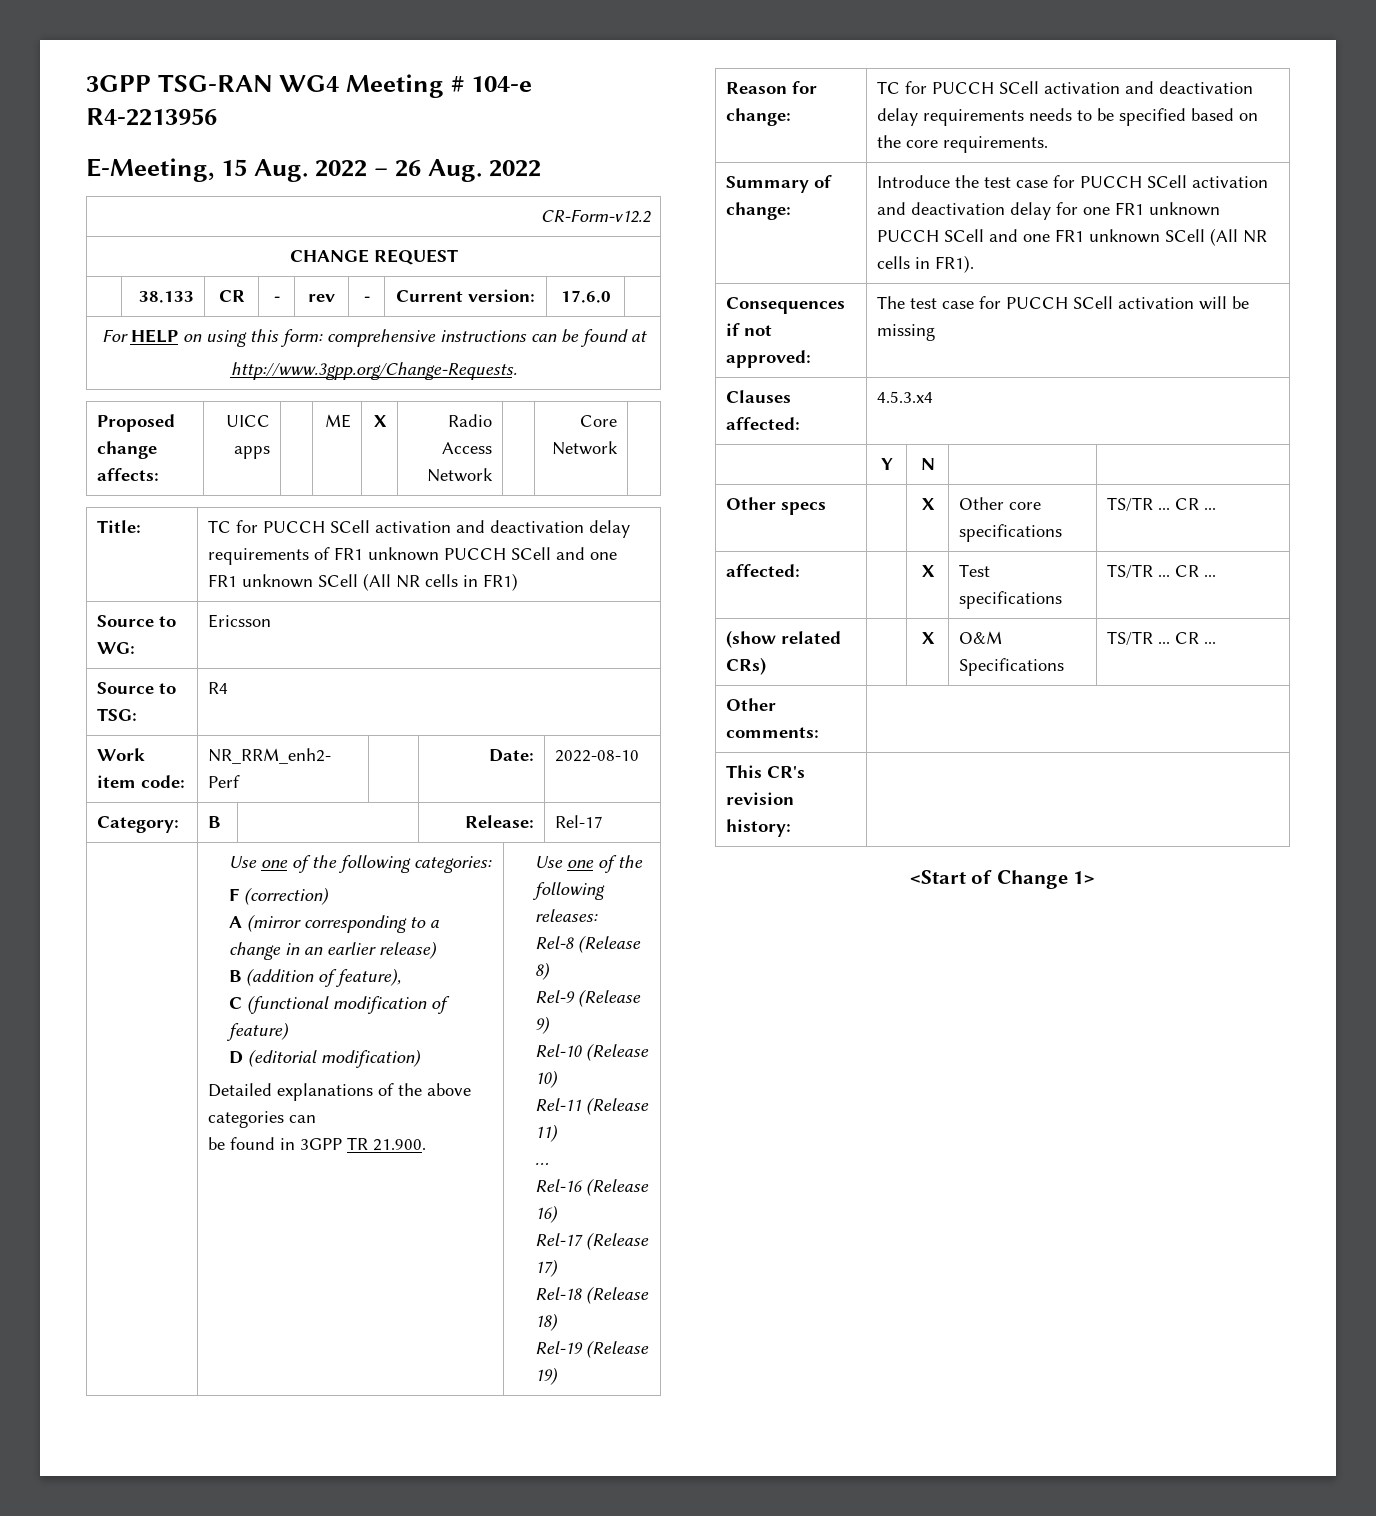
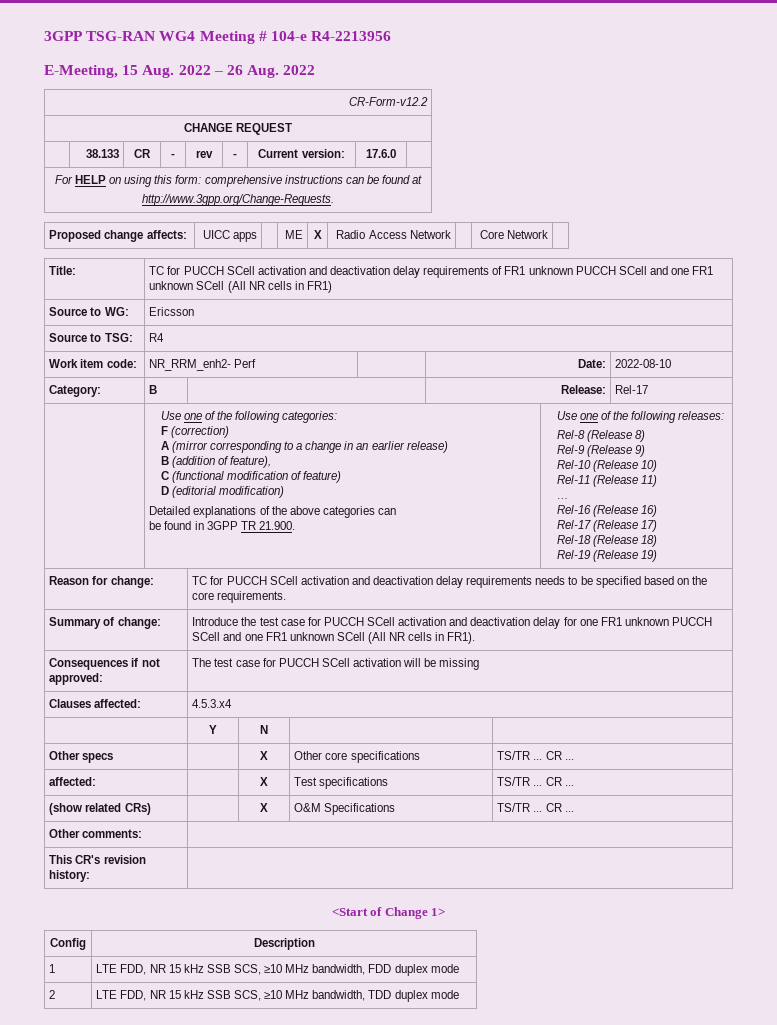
(1096, 877) none -> [50,938,86,950] [253,938,315,950] [49,964,56,973] [96,964,459,976] [49,990,56,999] [96,990,459,1002] // Config | Description // 1 | LTE FDD, NR 15 kHz SSB SCS, ≥10 MHz bandwidth, FDD duplex mode // 2 | LTE FDD, NR 15 kHz SSB SCS, ≥10 MHz bandwidth, TDD duplex mode

